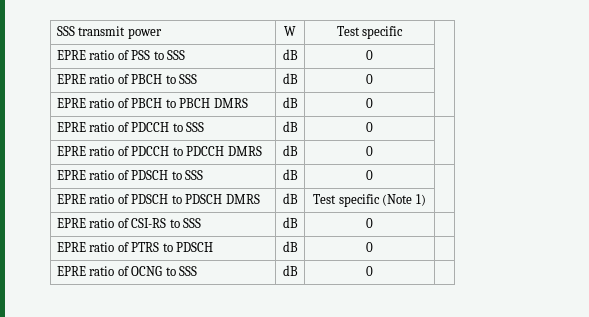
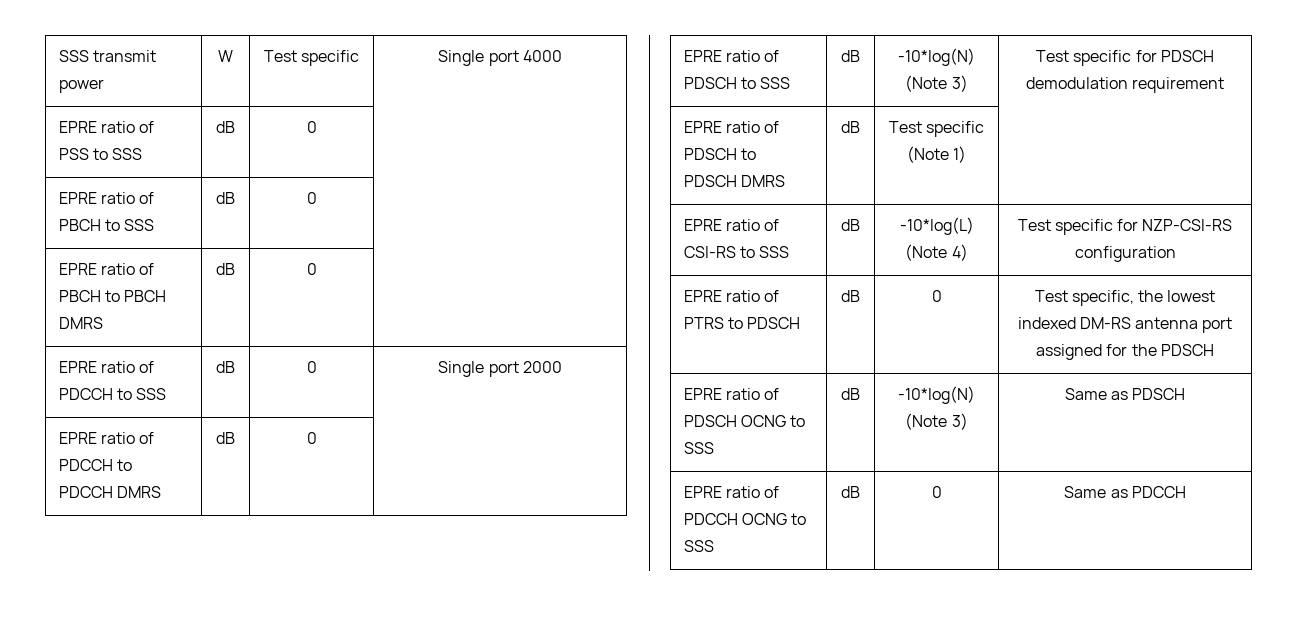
(404, 32) none -> [438,50,562,66] Single port 4000
(373, 127) none -> [438,361,562,377] Single port 2000
[366,170,373,180] 0 | -> [898,48,975,66] [905,75,968,92] [1036,50,1214,66] [1025,77,1225,93] -10*log(N) (Note 3) | Test specific for PDSCH demodulation requirement
[366,218,373,228] 0 | -> [899,217,974,235] [905,244,968,261] [1017,219,1233,235] [1074,246,1176,262] -10*log(L) (Note 4) | Test specific for NZP-CSI-RS configuration
[56,266,129,276] // EPRE ratio of -> [1034,290,1216,306] [1017,317,1233,333] [1036,344,1214,360] [683,388,780,400] [683,415,806,427] [683,442,714,454] [841,388,860,400] [898,386,975,404] [905,413,968,430] [1064,388,1186,400] [683,486,780,498] [683,513,738,525] Test specific, the lowest indexed DM-RS antenna port assigned for the PDSCH // EPRE ratio of PDSCH OCNG to SSS | dB | -10*log(N) (Note 3) | Same as PDSCH // EPRE ratio of PDCCH
(373, 271) none -> [1064,486,1186,498] Same as PDCCH

